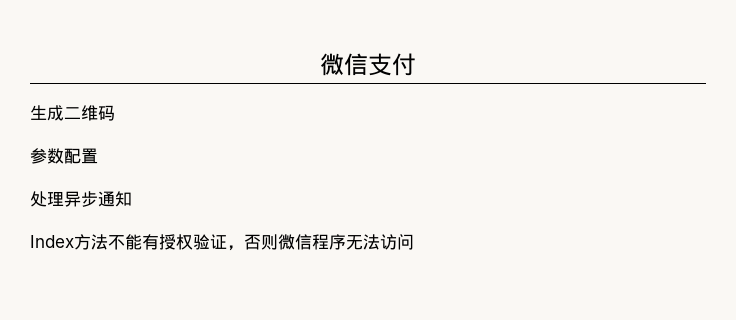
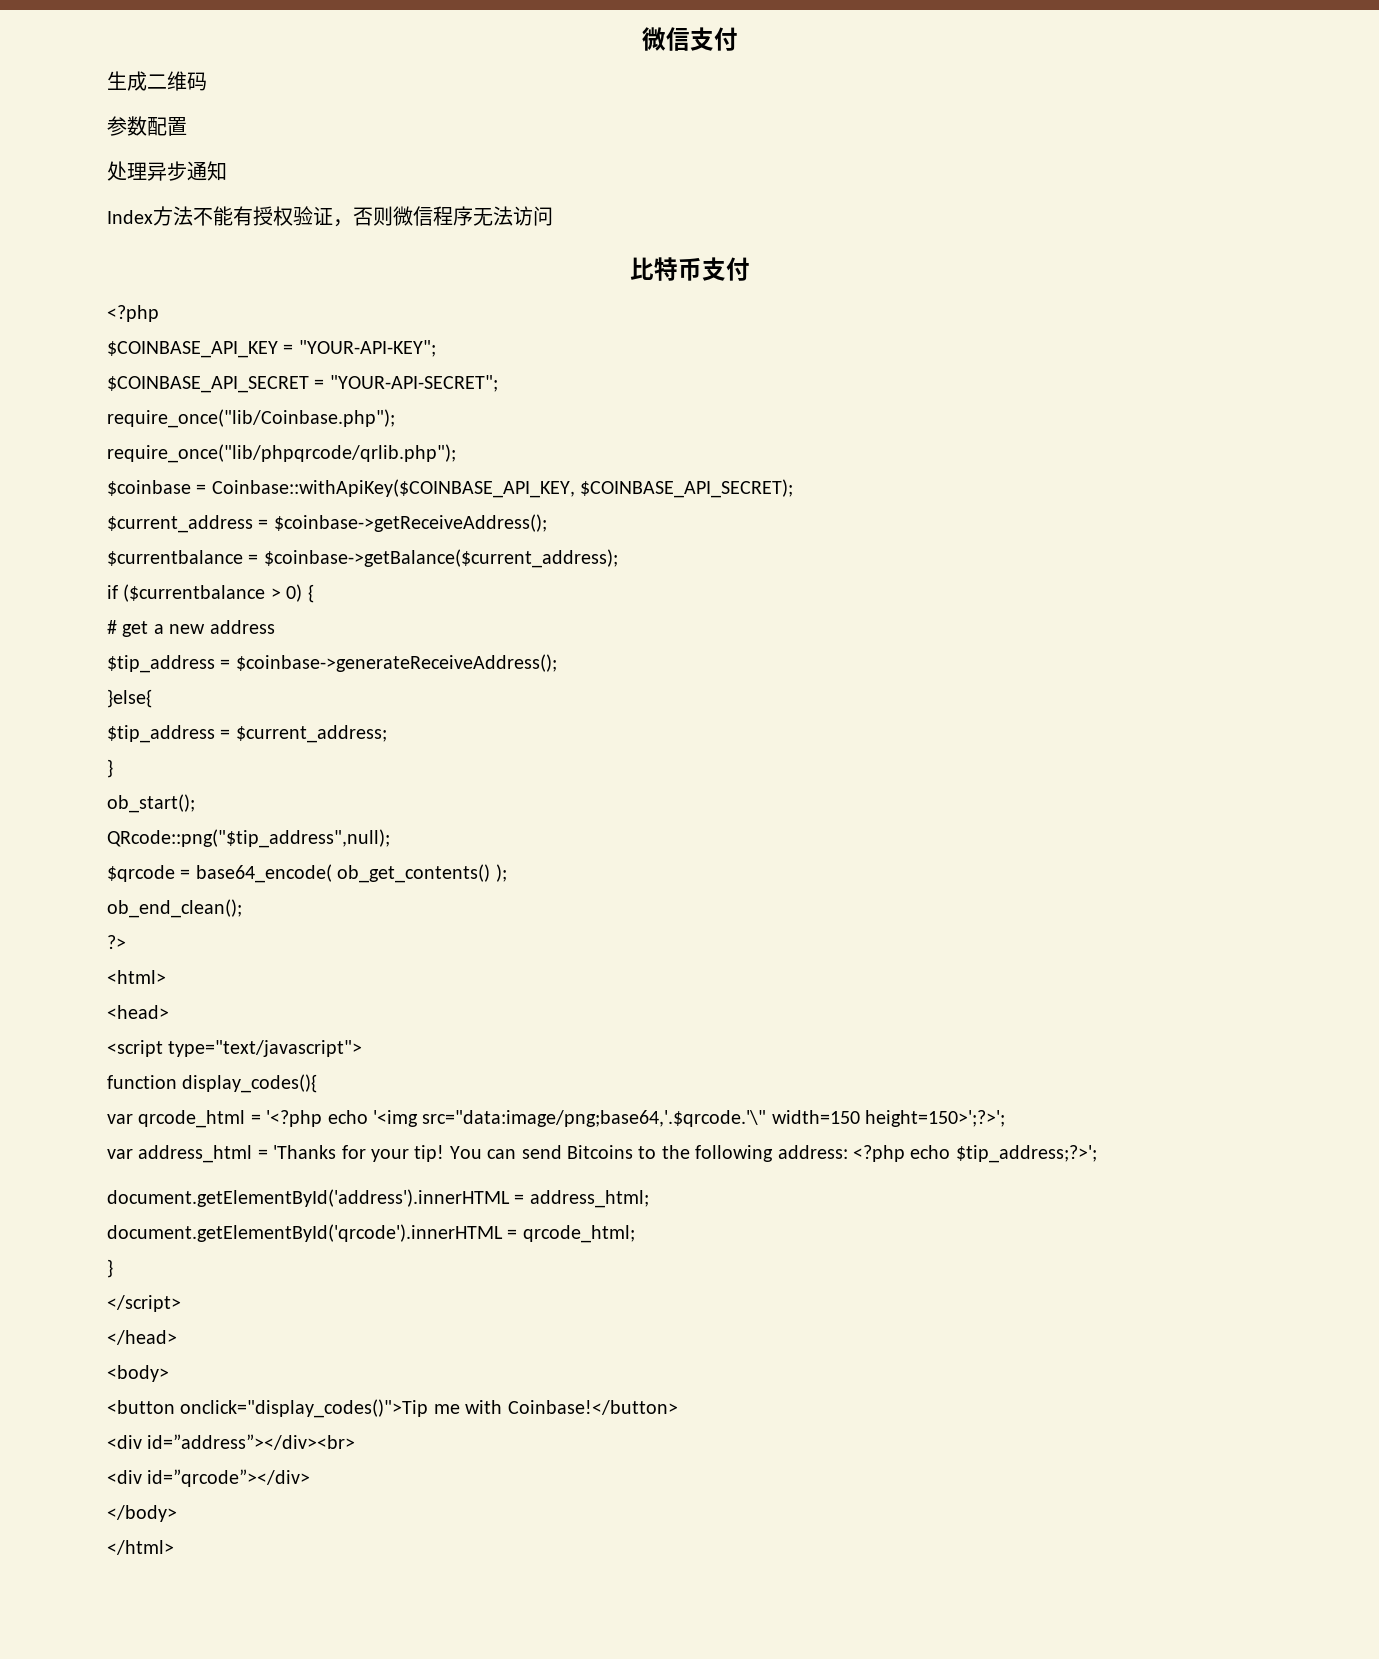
(414, 242) none -> [629,257,750,281] [107,305,159,322] [107,340,436,358] [107,375,498,393] [107,409,395,428] [107,444,456,463] [107,479,794,498] [107,514,547,533] [107,549,618,568] [107,584,314,603] [107,620,275,637] [107,654,557,673] [107,689,152,708] [107,725,387,743] [107,759,113,778] [107,794,195,813] [107,829,390,848] [107,864,507,883] [107,899,242,918] [107,935,126,949] [107,970,166,984] [107,1005,169,1019] [107,1040,363,1057] [107,1074,318,1093] [107,1110,1006,1128] [107,1145,1097,1163] [107,1189,649,1208] [107,1224,635,1243] [107,1259,113,1278] [107,1295,181,1312] [107,1330,177,1345] [107,1365,169,1382] [107,1399,678,1418] [107,1434,356,1450] [107,1469,311,1487] [107,1505,177,1522] [107,1540,174,1555] // 比特币支付 // <?php // $COINBASE_API_KEY = "YOUR-API-KEY"; // $COINBASE_API_SECRET = "YOUR-API-SECRET"; // require_once("lib/Coinbase.php"); // require_once("lib/phpqrcode/qrlib.php"); // $coinbase = Coinbase::withApiKey($COINBASE_API_KEY, $COINBASE_API_SECRET); // $current_address = $coinbase->getReceiveAddress(); // $currentbalance = $coinbase->getBalance($current_address); // if ($currentbalance > 0) { // # get a new address // $tip_address = $coinbase->generateReceiveAddress(); // }else{ // $tip_address = $current_address; // } // ob_start(); // QRcode::png("$tip_address",null); // $qrcode = base64_encode( ob_get_contents() ); // ob_end_clean(); // ?> // <html> // <head> // <script type="text/javascript"> // function display_codes(){ // var qrcode_html = '<?php echo '<img src="data:image/png;base64,'.$qrcode.'\" width=150 height=150>';?>'; // var address_html = 'Thanks for your tip! You can send Bitcoins to the following address: <?php echo $tip_address;?>'; // document.getElementById('address').innerHTML = address_html; // document.getElementById('qrcode').innerHTML = qrcode_html; // } // </script> // </head> // <body> // <button onclick="display_codes()">Tip me with Coinbase!</button> // <div id=”address”></div><br> // <div id=”qrcode”></div> // </body> // </html>

